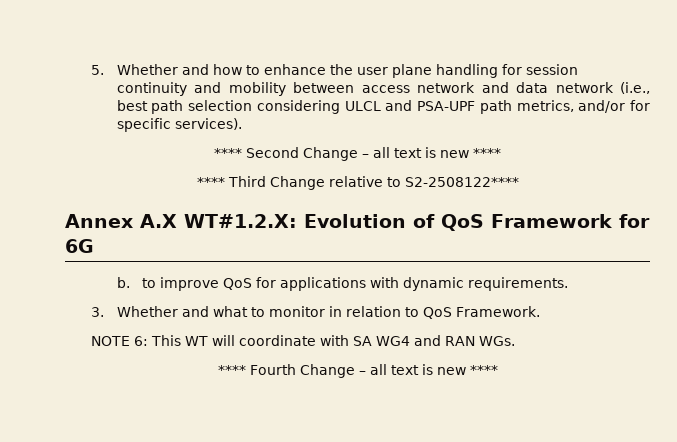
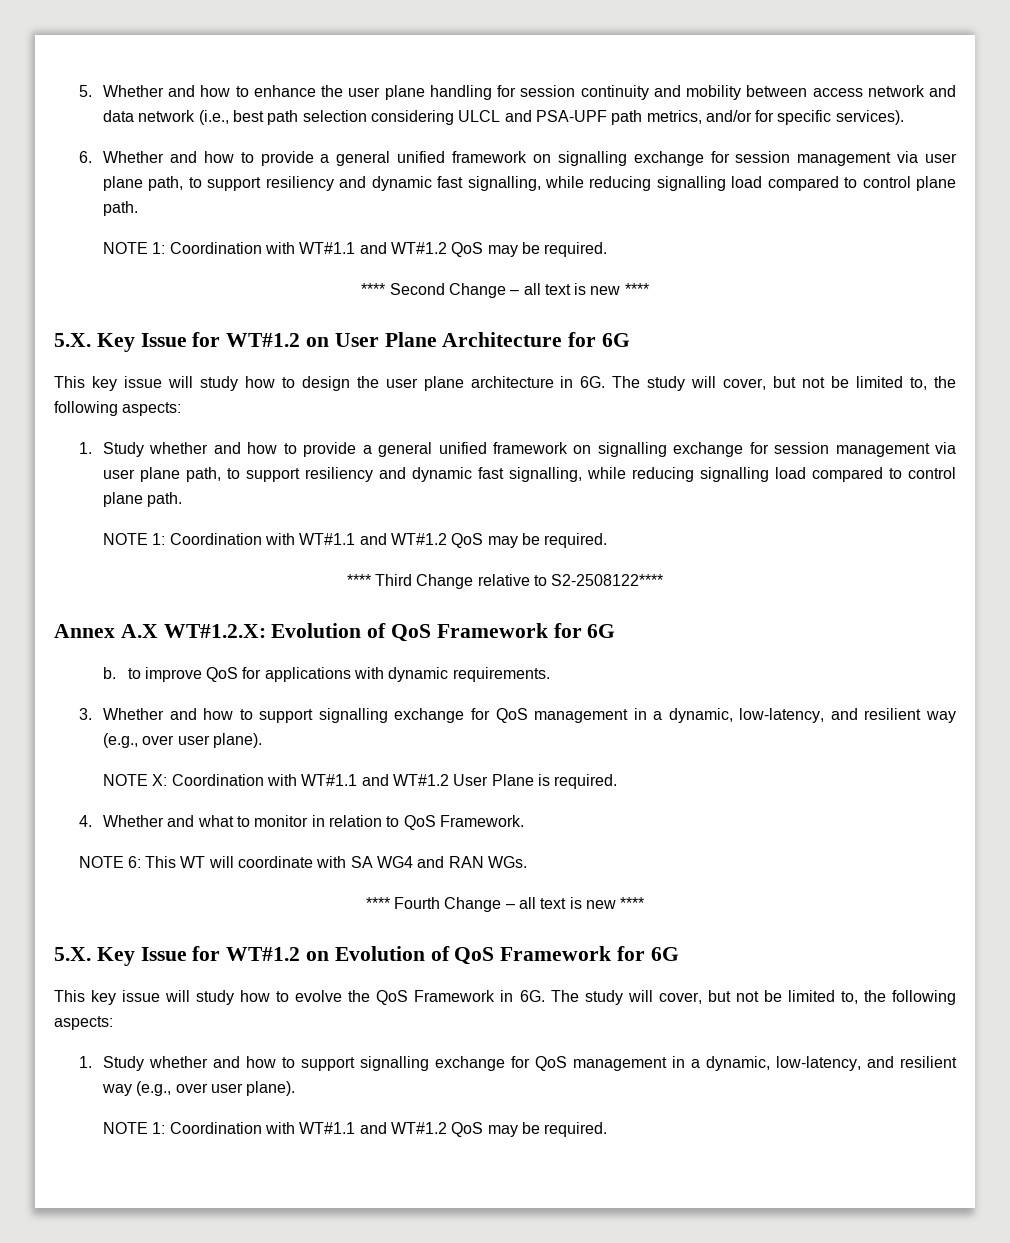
(242, 124) none -> [78,151,958,166] [103,176,957,191] [103,201,139,216] [103,242,608,257] // 6. Whether and how to provide a general unified framework on signalling exchange for session management via user plane path, to support resiliency and dynamic fast signalling, while reducing signalling load compared to control plane path. // NOTE 1: Coordination with WT#1.1 and WT#1.2 QoS may be required.
(501, 153) none -> [54,332,631,352] [54,376,956,391] [54,401,182,416] [78,442,957,457] [103,467,957,482] [103,492,183,507] [103,533,608,548] // 5.X. Key Issue for WT#1.2 on User Plane Architecture for 6G // This key issue will study how to design the user plane architecture in 6G. The study will cover, but not be limited to, the following aspects: // 1. Study whether and how to provide a general unified framework on signalling exchange for session management via user plane path, to support resiliency and dynamic fast signalling, while reducing signalling load compared to control plane path. // NOTE 1: Coordination with WT#1.1 and WT#1.2 QoS may be required.
(209, 311) none -> [203,708,957,723] [103,733,262,748] [103,774,618,789] [78,815,195,827] how to support signalling exchange for QoS management in a dynamic, low-latency, and resilient way (e.g., over user plane). // NOTE X: Coordination with WT#1.1 and WT#1.2 User Plane is required. // 4. Whether and
(498, 370) none -> [54,946,679,966] [54,990,957,1005] [54,1016,113,1030] [78,1056,958,1071] [102,1081,296,1096] [103,1122,608,1137] // 5.X. Key Issue for WT#1.2 on Evolution of QoS Framework for 6G // This key issue will study how to evolve the QoS Framework in 6G. The study will cover, but not be limited to, the following aspects: // 1. Study whether and how to support signalling exchange for QoS management in a dynamic, low-latency, and resilient way (e.g., over user plane). // NOTE 1: Coordination with WT#1.1 and WT#1.2 QoS may be required.

